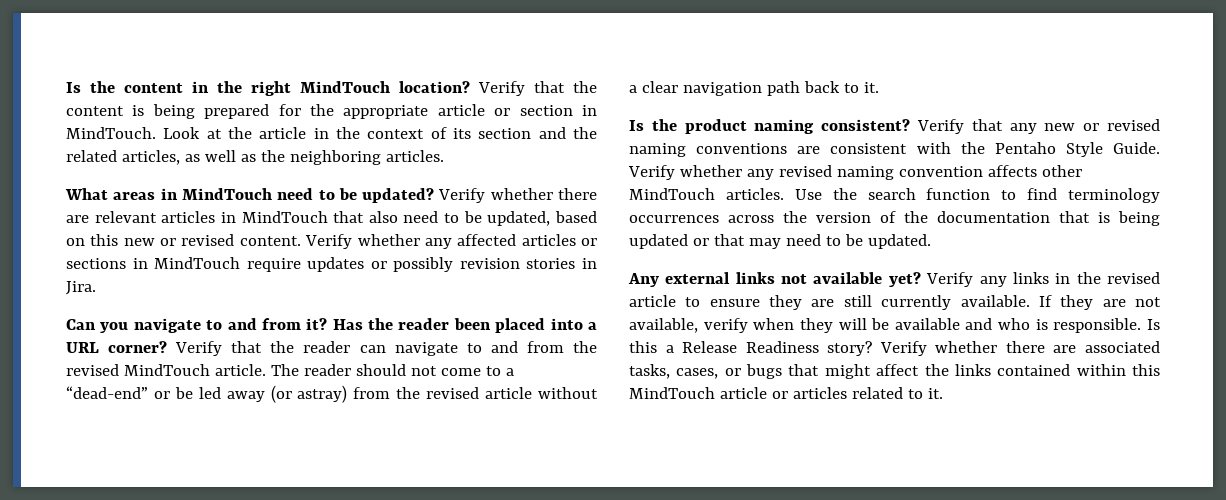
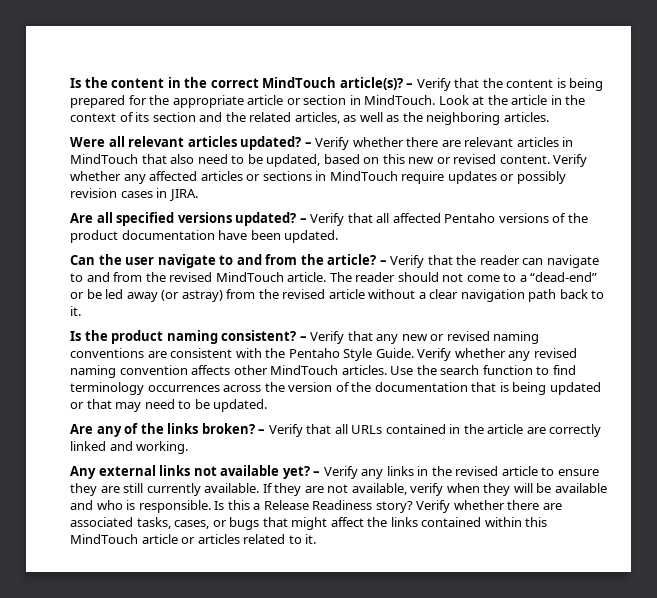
[251,81,470,96] right MindTouch location? -> [210,77,414,90] correct MindTouch article(s)? –
[65,188,435,203] What areas in MindTouch need to be updated? -> [70,136,312,150] Were all relevant articles updated? –
[526,258,597,269] [66,281,96,295] stories in Jira. -> [120,188,198,201] [70,212,588,226] [70,230,339,243] cases in JIRA. // Are all specified versions updated? – Verify that all affected Pentaho versions of the product documentation have been updated.
[100,318,598,333] [66,341,168,353] you navigate to and from it? Has the reader been placed into a URL corner? -> [98,254,387,268] the user navigate to and from the article? –
(911, 125) none -> [299,336,307,341] –
(931, 241) none -> [70,423,602,437] [70,441,189,454] // Are any of the links broken? – Verify that all URLs contained in the article are correctly linked and working.
(921, 279) none -> [313,471,321,476] –

